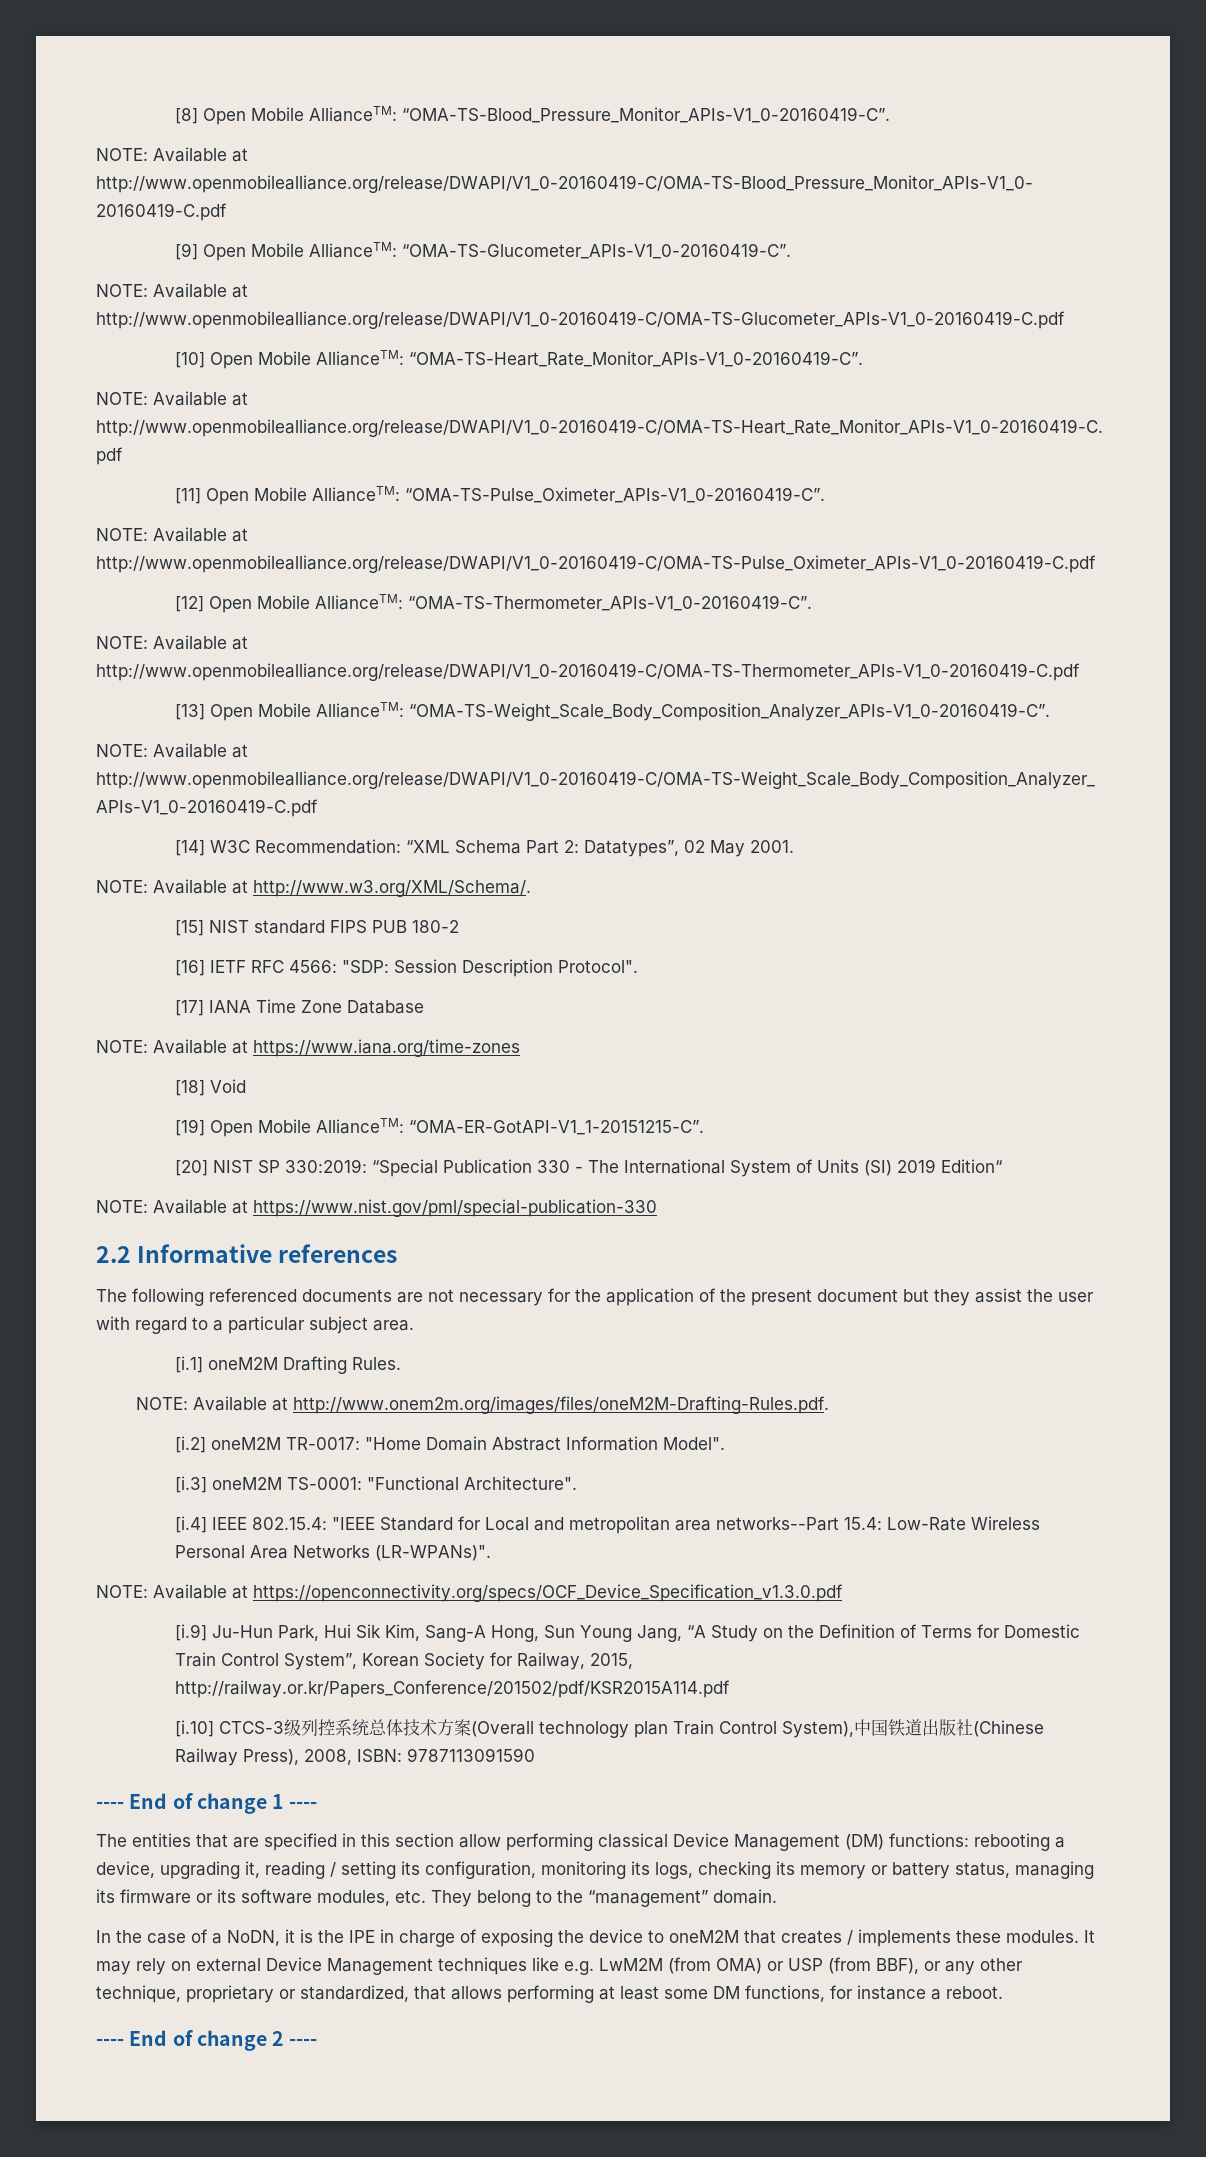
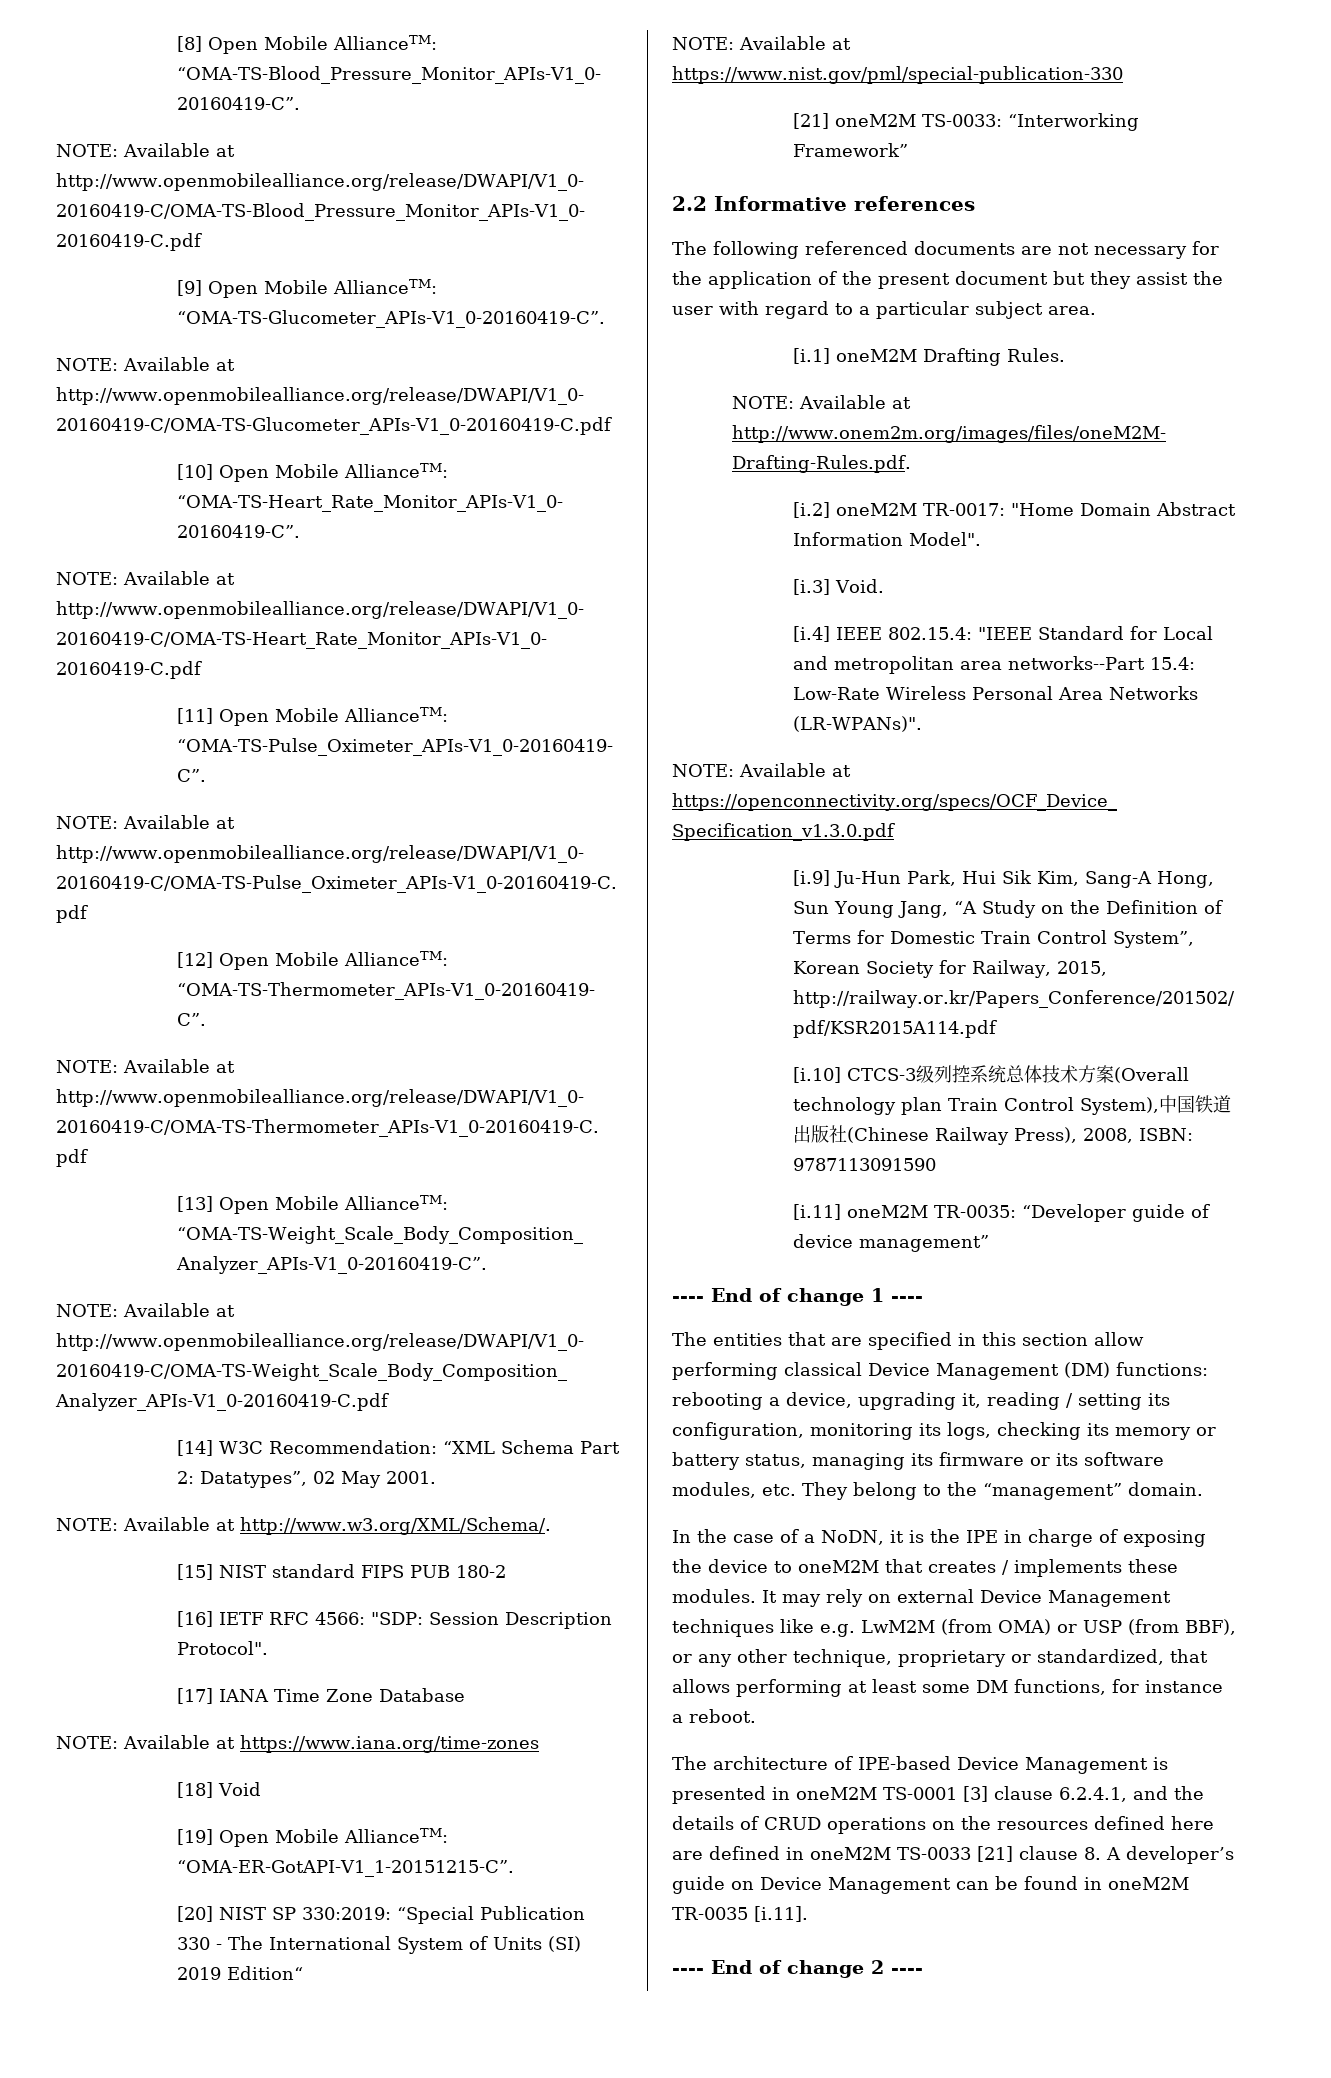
(657, 1208) none -> [792,113,1139,131] [792,143,908,157] // [21] oneM2M TS-0033: “Interworking Framework”
[212,1476,578,1491] oneM2M TS-0001: "Functional Architecture". -> [834,579,884,593] Void.
(536, 1755) none -> [792,1204,1210,1222] [792,1234,989,1252] // [i.11] oneM2M TR-0035: “Developer guide of device management”
(1003, 1992) none -> [672,1756,1168,1774] [672,1786,1204,1804] [672,1816,1214,1834] [672,1846,1234,1864] [672,1876,1189,1894] [672,1906,808,1922] // The architecture of IPE-based Device Management is presented in oneM2M TS-0001 [3] clause 6.2.4.1, and the details of CRUD operations on the resources defined here are defined in oneM2M TS-0033 [21] clause 8. A developer’s guide on Device Management can be found in oneM2M TR-0035 [i.11].

